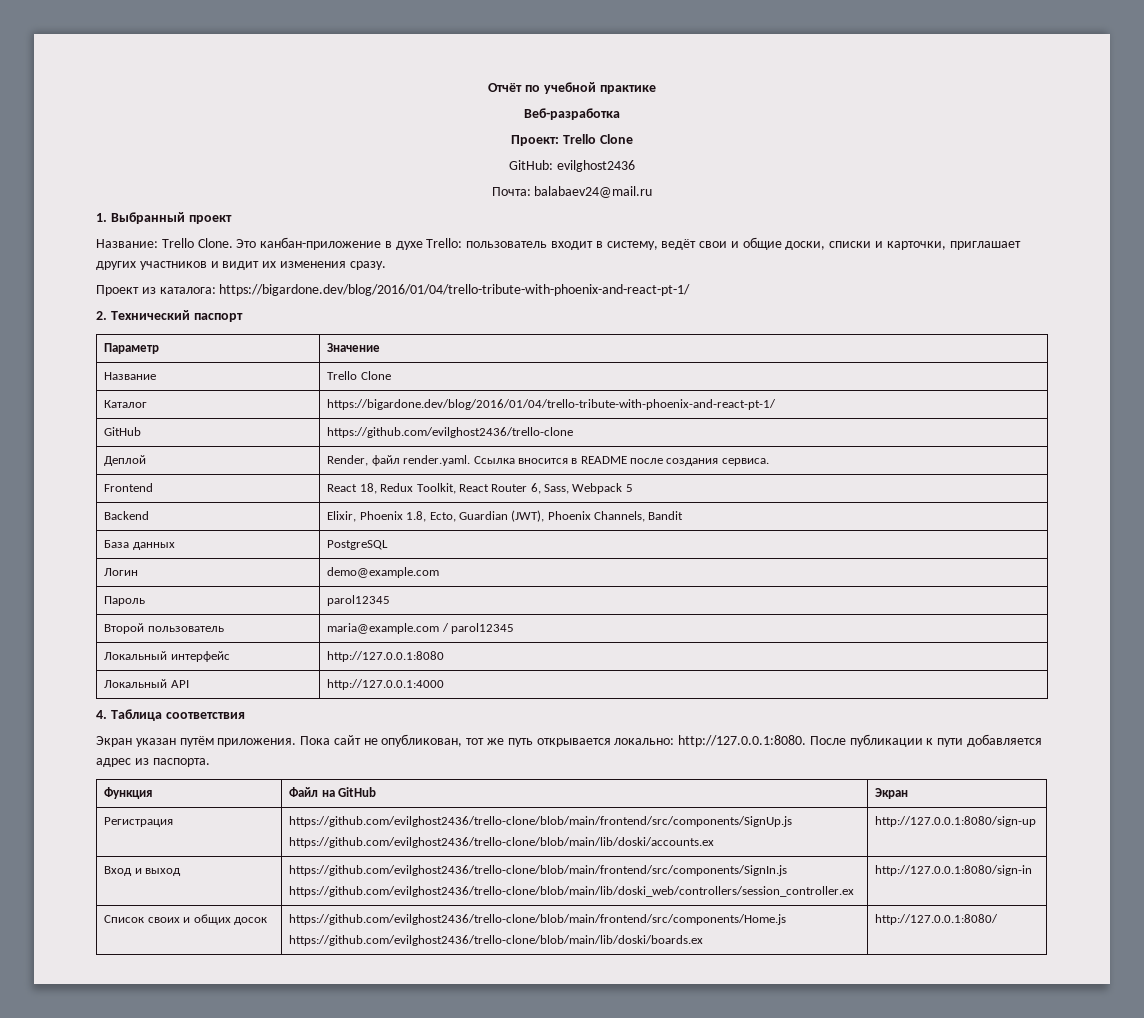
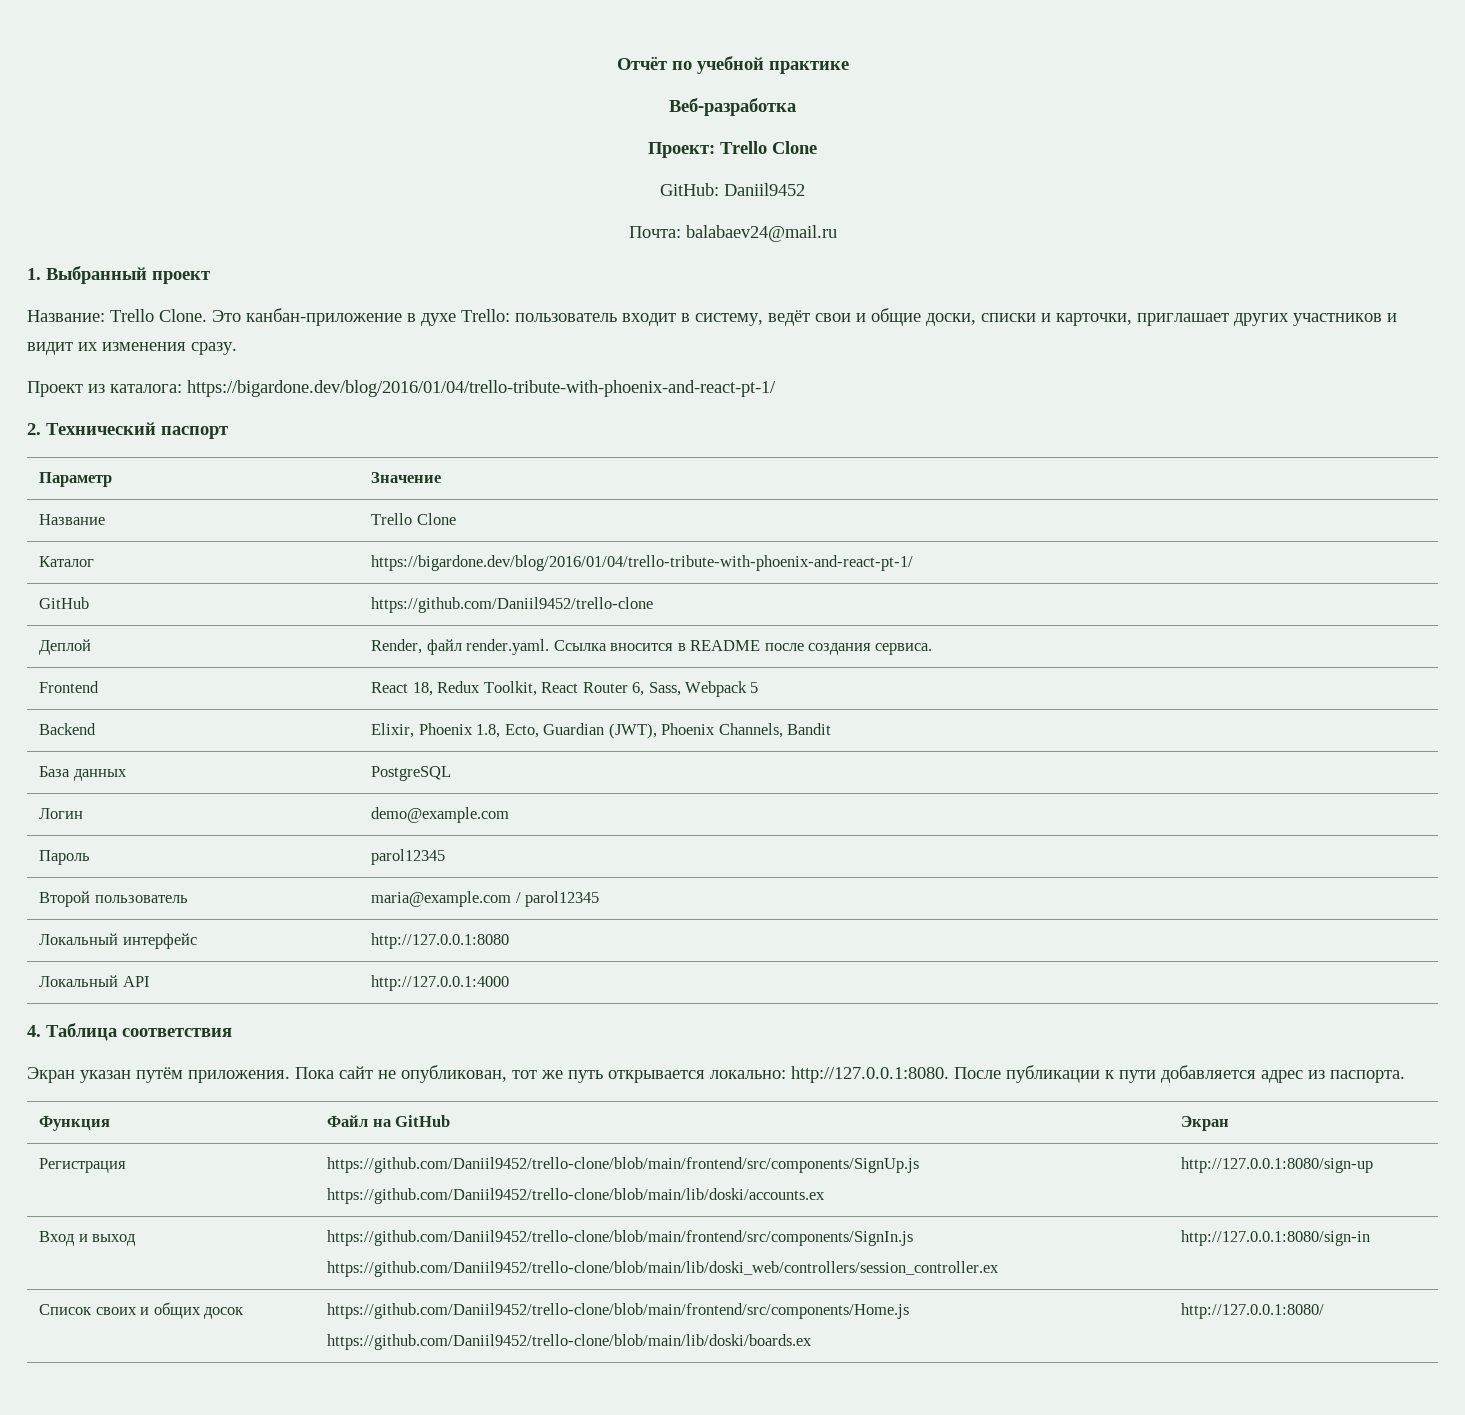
[556,160,635,172] evilghost2436 -> [724,183,805,196] Daniil9452
[327,427,574,438] https://github.com/evilghost2436/trello-clone -> [371,597,654,613] https://github.com/Daniil9452/trello-clone
[289,816,793,827] [289,837,715,848] https://github.com/evilghost2436/trello-clone/blob/main/frontend/src/components/SignUp.js // https://github.com/evilghost2436/trello-clone/blob/main/lib/doski/accounts.ex -> [327,1157,920,1173] [327,1188,826,1204] https://github.com/Daniil9452/trello-clone/blob/main/frontend/src/components/SignUp.js // https://github.com/Daniil9452/trello-clone/blob/main/lib/doski/accounts.ex
[289,865,788,876] [289,886,855,897] https://github.com/evilghost2436/trello-clone/blob/main/frontend/src/components/SignIn.js // https://github.com/evilghost2436/trello-clone/blob/main/lib/doski_web/controllers/session_controller.ex -> [327,1230,914,1246] [327,1261,1000,1277] https://github.com/Daniil9452/trello-clone/blob/main/frontend/src/components/SignIn.js // https://github.com/Daniil9452/trello-clone/blob/main/lib/doski_web/controllers/session_controller.ex
[289,914,787,925] [289,935,704,946] https://github.com/evilghost2436/trello-clone/blob/main/frontend/src/components/Home.js // https://github.com/evilghost2436/trello-clone/blob/main/lib/doski/boards.ex -> [327,1303,910,1319] [327,1334,813,1350] https://github.com/Daniil9452/trello-clone/blob/main/frontend/src/components/Home.js // https://github.com/Daniil9452/trello-clone/blob/main/lib/doski/boards.ex

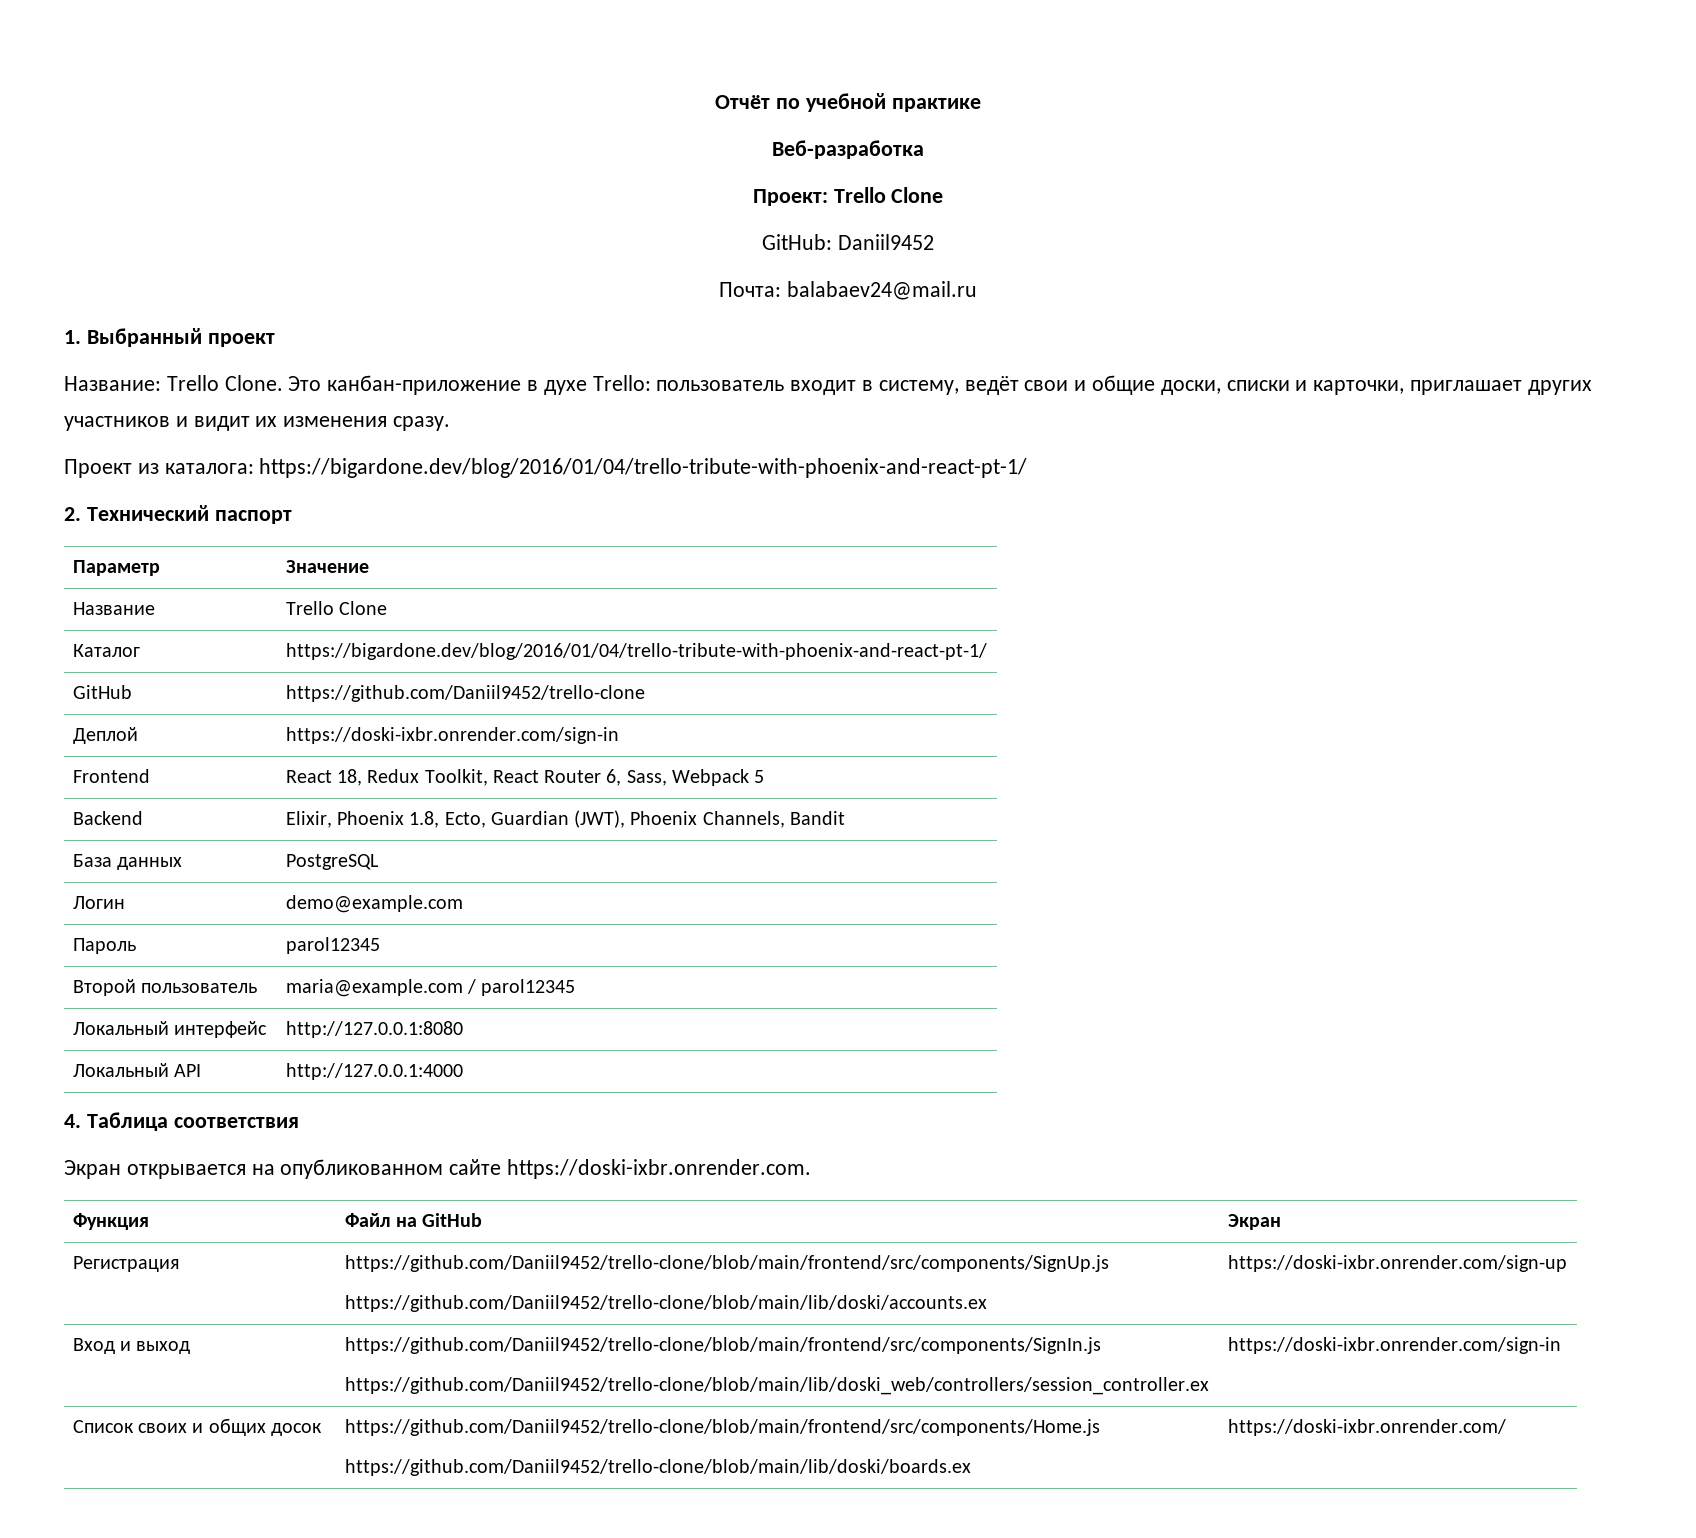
[371,639,933,655] Render, файл render.yaml. Ссылка вносится в README после создания сервиса. -> [285,727,619,744] https://doski-ixbr.onrender.com/sign-in
[80,1065,1405,1083] указан путём приложения. Пока сайт не опубликован, тот же путь открывается локально: http://127.0.0.1:8080. После публикации к пути добавляется адрес из паспорта. -> [126,1159,812,1179] открывается на опубликованном сайте https://doski-ixbr.onrender.com.
[1181,1157,1374,1173] http://127.0.0.1:8080/sign-up -> [1227,1255,1567,1272] https://doski-ixbr.onrender.com/sign-up
[1181,1230,1371,1246] http://127.0.0.1:8080/sign-in -> [1227,1337,1561,1354] https://doski-ixbr.onrender.com/sign-in
[1181,1303,1325,1319] http://127.0.0.1:8080/ -> [1227,1419,1506,1436] https://doski-ixbr.onrender.com/

